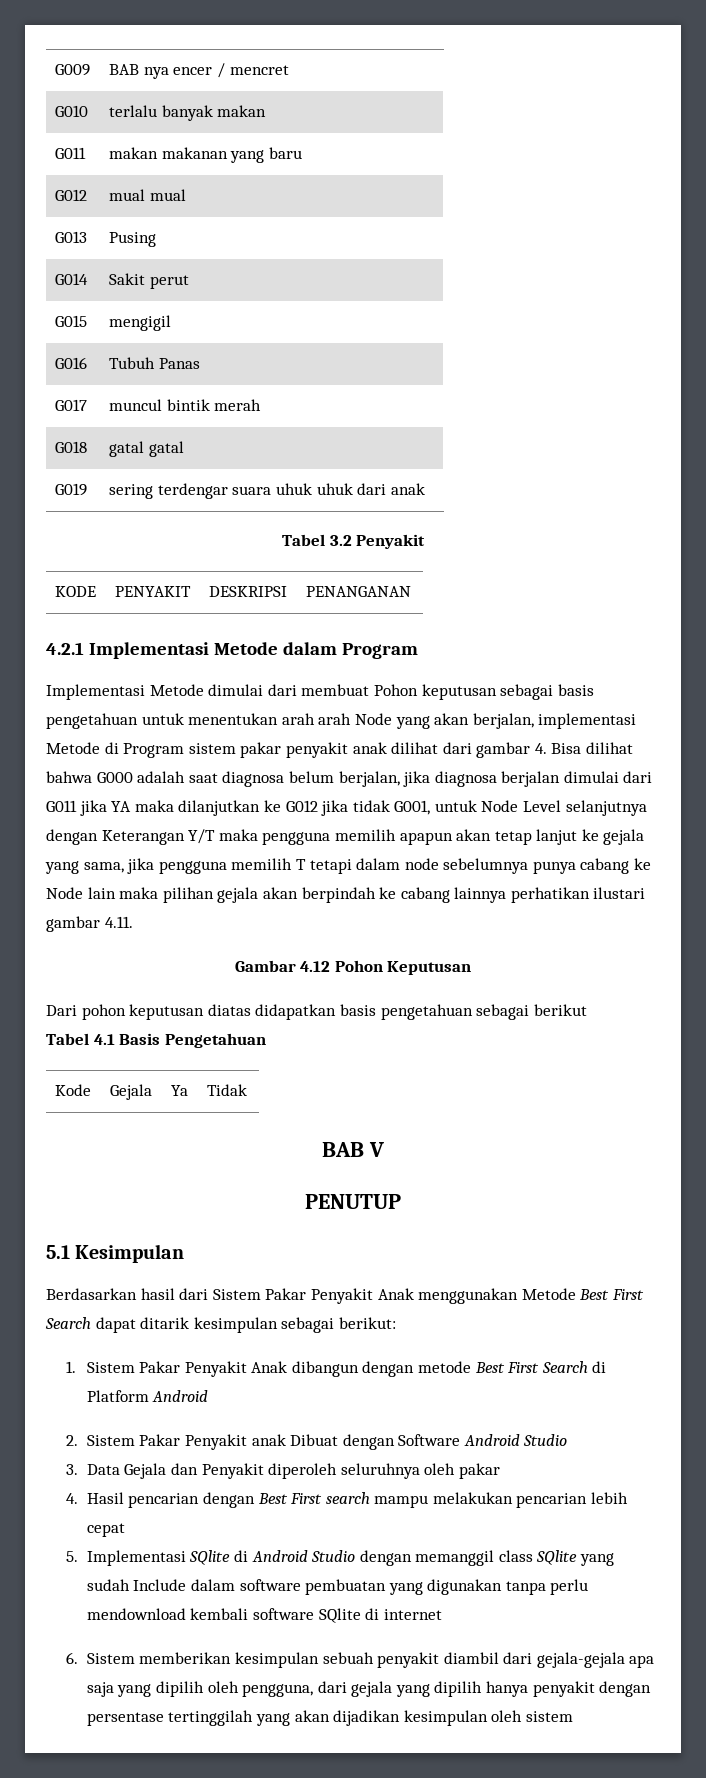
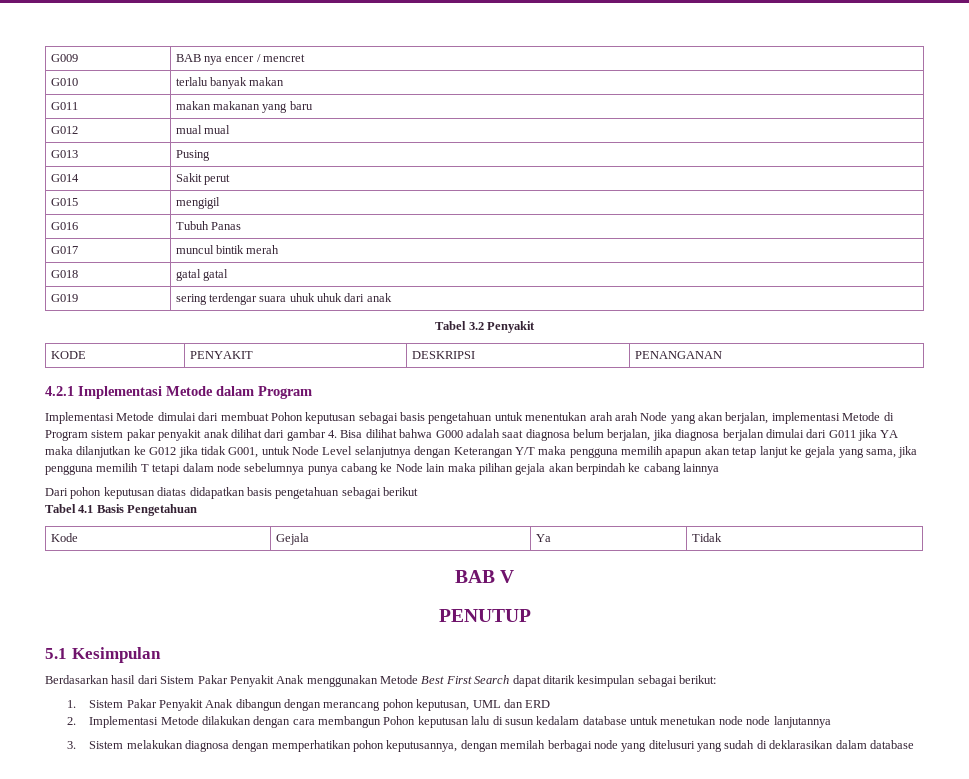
[510,887,646,903] [46,916,133,932] [234,960,472,975] perhatikan ilustari gambar 4.11. // Gambar 4.12 Pohon Keputusan -> (720, 469) none
[418,1361,607,1373] [86,1390,209,1402] [66,1434,568,1450] [66,1463,500,1479] [66,1492,629,1508] [86,1523,125,1537] [66,1550,615,1566] [86,1579,589,1595] [86,1608,442,1623] [66,1652,655,1668] [86,1681,652,1697] [86,1710,573,1726] metode Best First Search di Platform Android // 2. Sistem Pakar Penyakit anak Dibuat dengan Software Android Studio // 3. Data Gejala dan Penyakit diperoleh seluruhnya oleh pakar // 4. Hasil pencarian dengan Best First search mampu melakukan pencarian lebih cepat // 5. Implementasi SQlite di Android Studio dengan memanggil class SQlite yang sudah Include dalam software pembuatan yang digunakan tanpa perlu mendownload kembali software SQlite di internet // 6. Sistem memberikan kesimpulan sebuah penyakit diambil dari gejala-gejala apa saja yang dipilih oleh pengguna, dari gejala yang dipilih hanya penyakit dengan persentase tertinggilah yang akan dijadikan kesimpulan oleh sistem -> [323,699,551,711] [67,716,831,728] [67,740,914,752] merancang pohon keputusan, UML dan ERD // 2. Implementasi Metode dilakukan dengan cara membangun Pohon keputusan lalu di susun kedalam database untuk menetukan node node lanjutannya // 3. Sistem melakukan diagnosa dengan memperhatikan pohon keputusannya, dengan memilah berbagai node yang ditelusuri yang sudah di deklarasikan dalam database

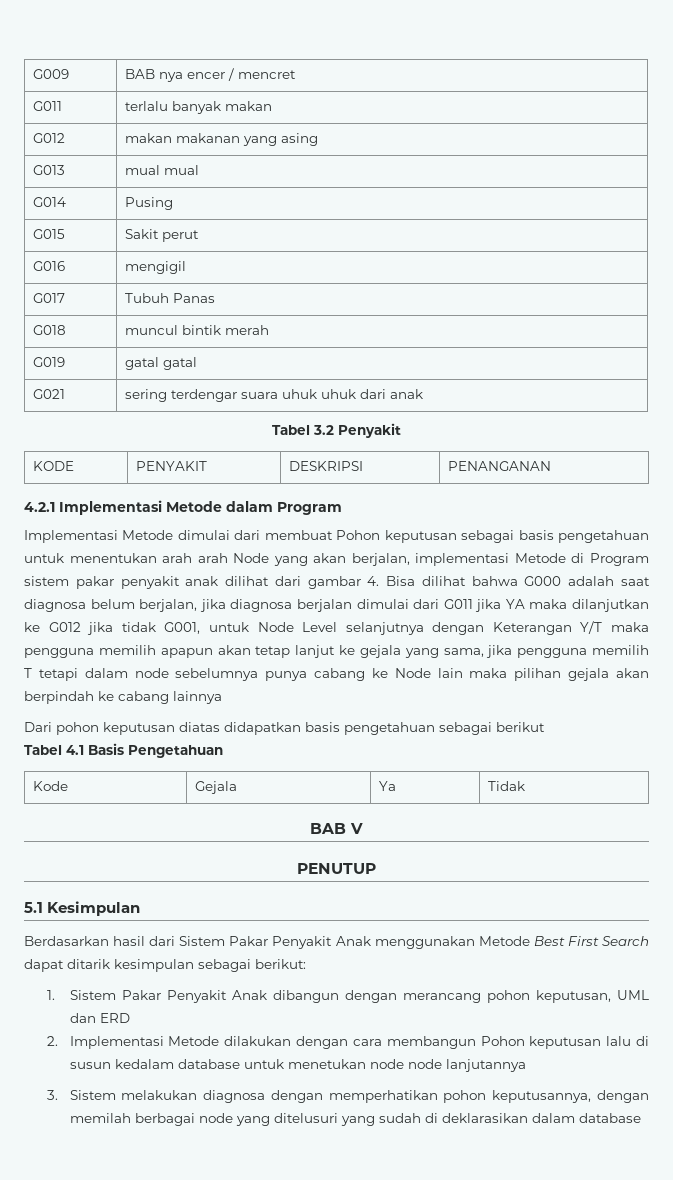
[50,78,78,86] G010 -> [33,101,63,111] G011
[50,102,78,110] G011 -> [33,133,66,143] G012
[289,101,313,110] [50,126,78,134] baru // G012 -> [281,133,319,146] [33,165,66,175] asing // G013
[50,150,78,158] G013 -> [33,197,67,207] G014
[50,174,79,182] G014 -> [33,229,66,239] G015
[50,198,78,206] G015 -> [33,261,66,271] G016
[50,222,78,230] G016 -> [33,293,66,303] G017
[50,246,78,254] G017 -> [33,325,67,335] G018
[50,270,78,278] G018 -> [33,357,66,367] G019
[50,294,78,302] G019 -> [33,389,66,399] G021

